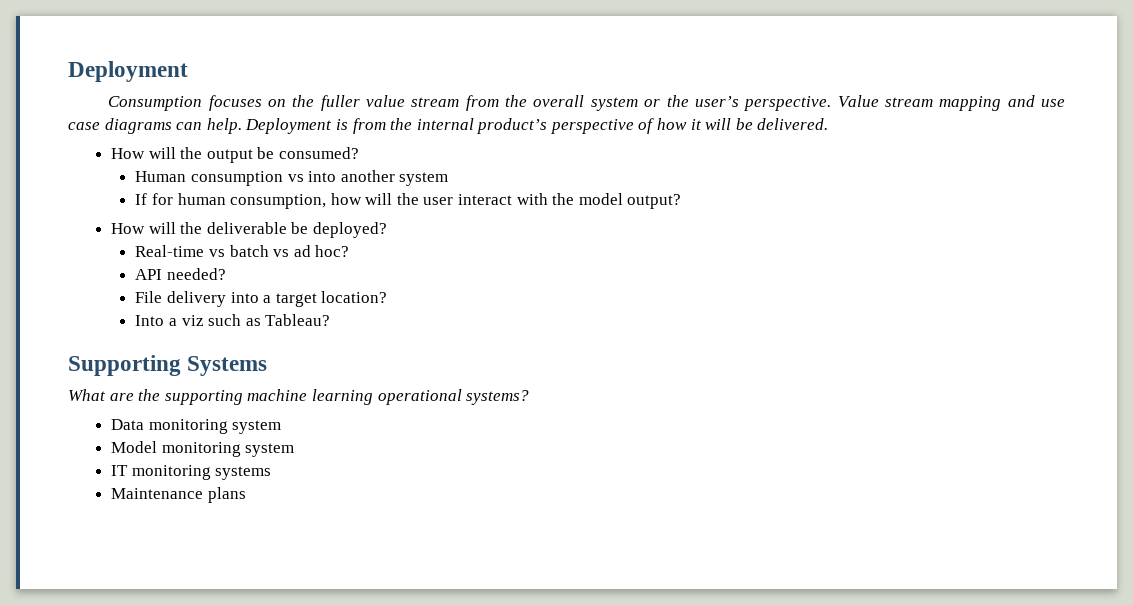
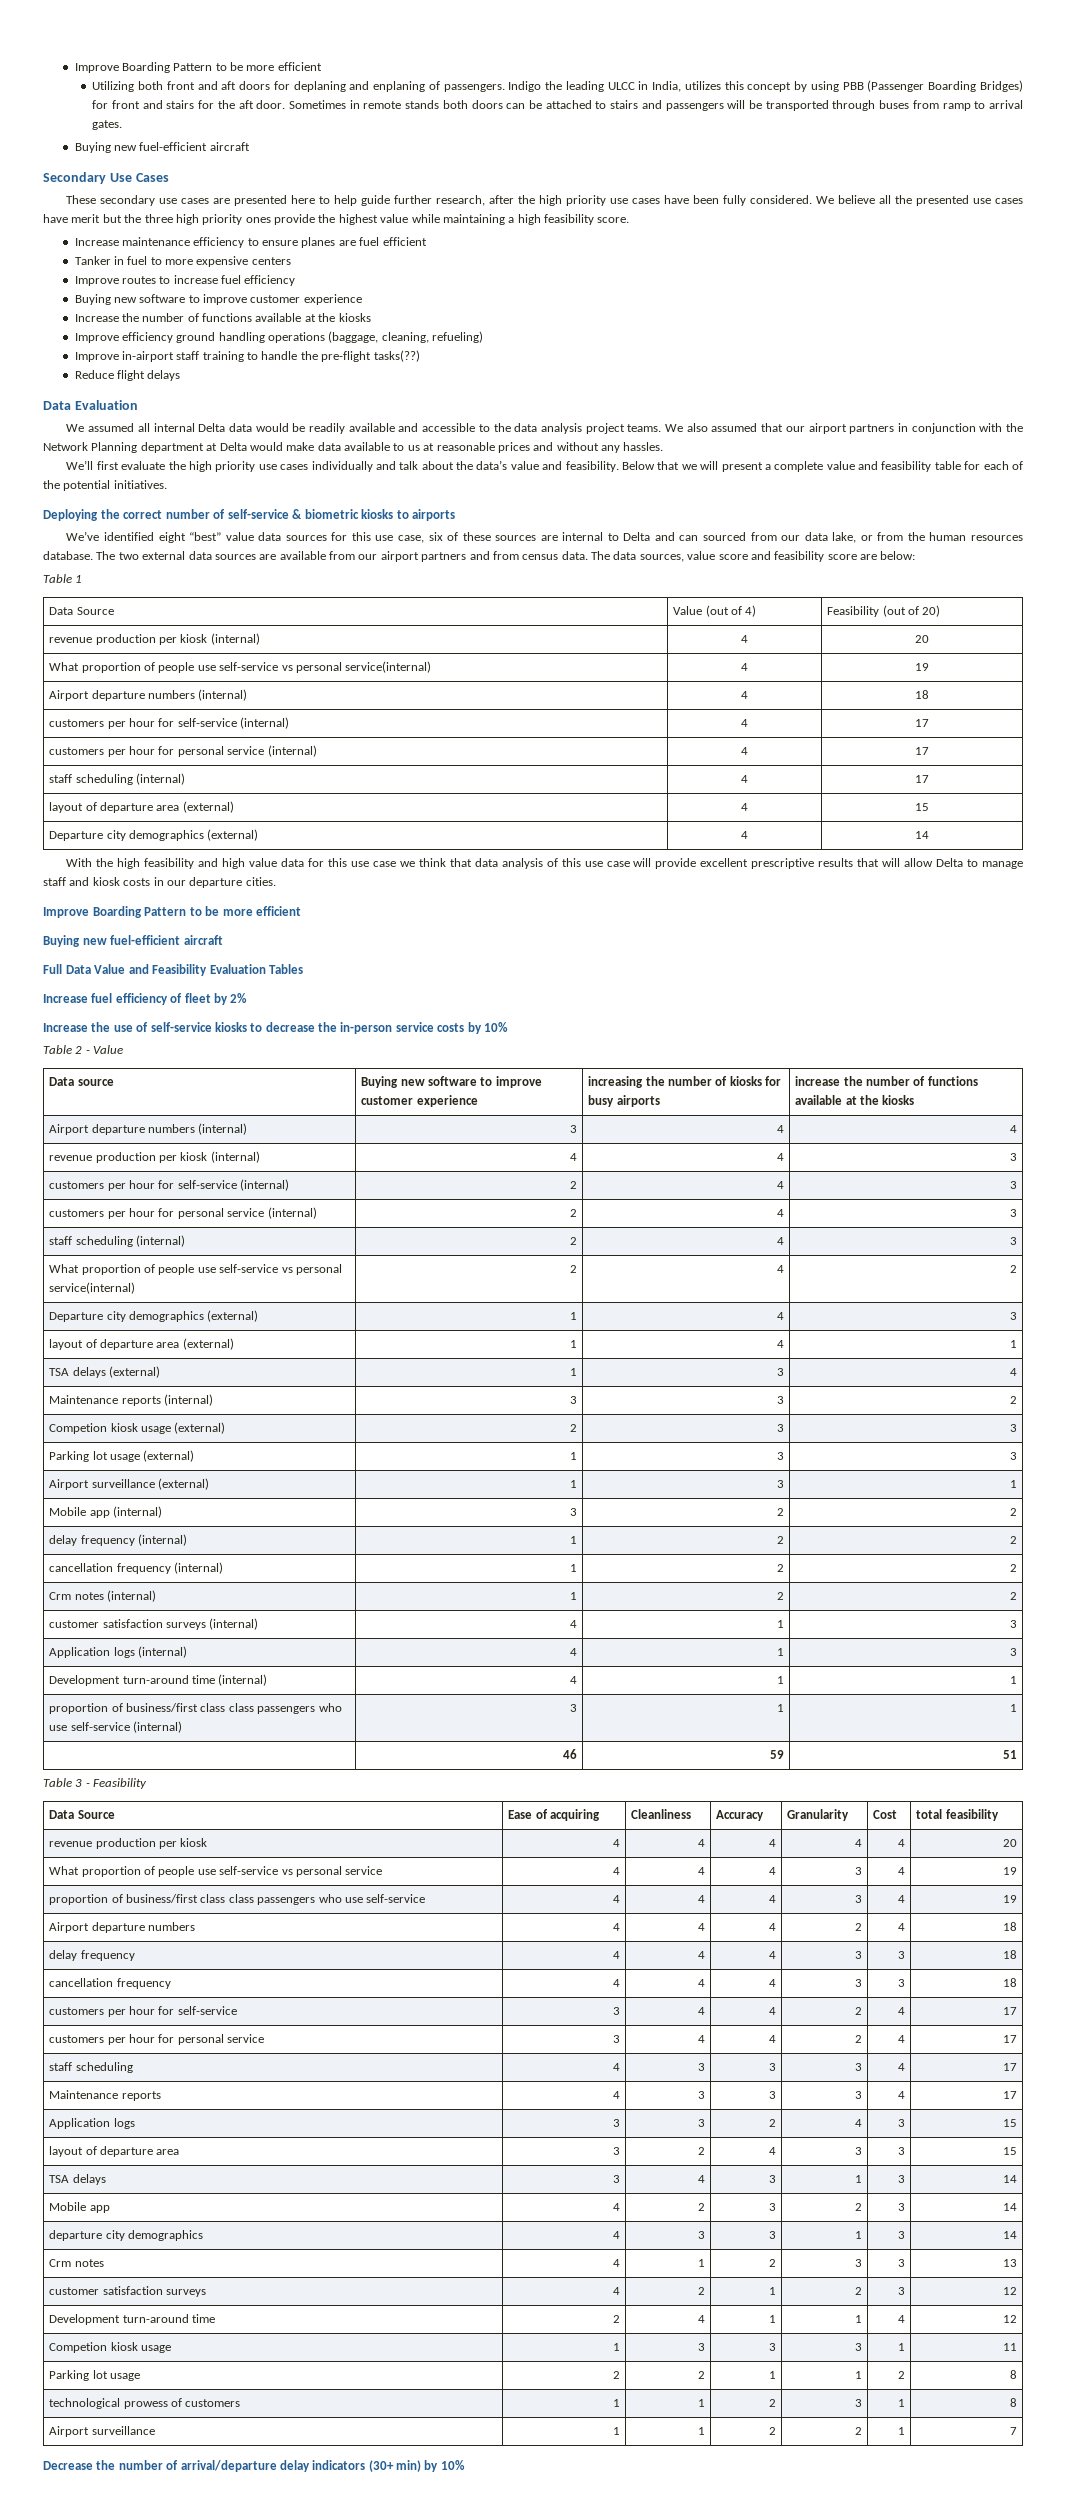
[68,61,188,82] [108,95,1066,111] [68,118,829,134] [111,147,359,163] [135,170,449,186] [135,193,682,209] [111,222,387,238] [135,245,350,257] [135,268,226,280] [135,291,388,307] [135,314,331,326] [68,355,268,376] [68,389,530,405] [111,419,282,434] [111,441,295,457] [111,465,272,480] [111,487,246,503] Deployment // Consumption focuses on the fuller value stream from the overall system or the user’s perspective. Value stream mapping and use case diagrams can help. Deployment is from the internal product’s perspective of how it will be delivered. // How will the output be consumed? // Human consumption vs into another system // If for human consumption, how will the user interact with the model output? // How will the deliverable be deployed? // Real-time vs batch vs ad hoc? // API needed? // File delivery into a target location? // Into a viz such as Tableau? // Supporting Systems // What are the supporting machine learning operational systems? // Data monitoring system // Model monitoring system // IT monitoring systems // Maintenance plans -> [74,62,322,73] [92,80,1024,92] [92,100,1024,111] [92,120,123,130] [74,142,250,153] [43,172,169,184] [66,195,1023,206] [43,214,630,225] [74,237,427,248] [74,256,291,267] [74,275,296,286] [74,294,362,305] [74,313,371,322] [74,331,484,343] [74,350,420,362] [74,370,181,381] [43,400,138,410] [66,423,1023,434] [43,442,664,453] [66,460,1023,472] [43,480,167,491] [43,509,456,521] [66,531,1024,543] [43,551,916,562] [43,574,83,583] [49,607,114,615] [673,605,757,617] [827,605,941,617] [49,633,260,645] [741,635,748,643] [915,635,929,643] [49,661,432,673] [741,663,748,671] [915,663,929,671] [49,689,248,701] [741,691,748,699] [915,690,929,699] [49,717,290,729] [741,719,748,727] [915,719,929,727] [49,745,317,757] [741,747,748,755] [915,747,929,755] [49,773,186,785] [741,775,748,783] [915,775,929,783] [49,801,234,813] [741,803,748,811] [915,803,929,811] [49,829,259,841] [741,831,748,839] [915,831,929,839] [66,858,1024,869] [43,877,276,888] [43,906,302,918] [43,935,223,947] [43,964,304,976] [43,993,248,1005] [43,1022,508,1034] [43,1045,124,1054] [49,1077,114,1086] [361,1076,542,1088] [361,1095,478,1107] [588,1076,782,1088] [588,1095,660,1107] [795,1076,978,1086] [795,1095,915,1105] [49,1123,248,1135] [569,1125,577,1133] [776,1125,784,1133] [1009,1125,1017,1133] [49,1151,260,1163] [569,1153,577,1161] [776,1153,784,1161] [1009,1153,1017,1161] [49,1179,290,1191] [569,1181,577,1189] [776,1181,784,1189] [1009,1181,1017,1189] [49,1207,317,1219] [569,1209,577,1217] [776,1209,784,1217] [1009,1209,1017,1217] [49,1235,186,1247] [569,1237,577,1245] [776,1237,784,1245] [1009,1237,1017,1245] [49,1264,342,1275] [49,1282,136,1294] [569,1265,577,1273] [776,1265,784,1273] [1009,1265,1017,1273] [49,1310,259,1322] [569,1312,577,1320] [776,1312,784,1320] [1009,1312,1017,1320] [49,1338,234,1350] [569,1340,577,1348] [776,1340,784,1348] [1009,1340,1017,1348] [49,1366,161,1378] [569,1368,577,1376] [776,1368,784,1376] [1009,1368,1017,1376] [49,1394,214,1406] [569,1396,577,1404] [776,1396,784,1404] [1009,1396,1017,1404] [49,1422,226,1434] [569,1424,577,1432] [776,1424,784,1432] [1009,1424,1017,1432] [49,1450,195,1462] [569,1452,577,1460] [776,1452,784,1460] [1009,1452,1017,1460] [49,1478,210,1490] [569,1480,577,1488] [776,1480,784,1488] [1009,1480,1017,1488] [49,1506,163,1518] [569,1508,577,1516] [776,1508,784,1516] [1009,1508,1017,1516] [49,1534,188,1546] [569,1536,577,1544] [776,1536,784,1544] [1009,1536,1017,1544] [49,1562,224,1574] [569,1564,577,1572] [776,1564,784,1572] [1009,1564,1017,1572] [49,1590,157,1602] [569,1592,577,1600] [776,1592,784,1600] [1009,1592,1017,1600] [49,1618,259,1630] [569,1620,577,1628] [776,1620,784,1628] [1009,1620,1017,1628] [49,1646,188,1658] [569,1648,577,1656] [776,1648,784,1656] [1009,1648,1017,1656] [49,1674,268,1686] [569,1676,577,1684] [776,1676,784,1684] [1009,1676,1017,1684] [49,1703,342,1714] [49,1721,183,1733] [569,1704,577,1712] [776,1704,784,1712] [1009,1704,1017,1712] [562,1749,577,1759] [769,1750,784,1759] [1002,1750,1017,1759] [43,1778,148,1789] [49,1810,115,1819] [508,1809,601,1821] [631,1809,692,1819] [716,1810,765,1821] [787,1809,850,1821] [873,1810,898,1819] [916,1809,999,1821] [49,1838,208,1849] [612,1839,620,1847] [697,1839,705,1847] [768,1839,776,1847] [854,1839,862,1847] [897,1839,905,1847] [1002,1839,1017,1847] [49,1866,383,1877] [612,1867,620,1875] [697,1867,705,1875] [768,1867,776,1875] [854,1867,862,1875] [897,1867,905,1875] [1002,1867,1017,1875] [49,1894,426,1905] [612,1895,620,1903] [697,1895,705,1903] [768,1895,776,1903] [854,1895,862,1903] [897,1895,905,1903] [1002,1895,1017,1903] [49,1922,196,1933] [612,1923,620,1931] [697,1923,705,1931] [768,1923,776,1931] [854,1923,862,1931] [897,1923,905,1931] [1002,1922,1017,1931] [49,1950,135,1961] [612,1951,620,1959] [697,1951,705,1959] [768,1951,776,1959] [854,1951,862,1959] [897,1951,905,1959] [1002,1950,1017,1959] [49,1978,171,1989] [612,1979,620,1987] [697,1979,705,1987] [768,1979,776,1987] [854,1979,862,1987] [897,1979,905,1987] [1002,1978,1017,1987] [49,2006,237,2017] [612,2007,620,2015] [697,2007,705,2015] [768,2007,776,2015] [854,2007,862,2015] [897,2007,905,2015] [1002,2007,1017,2015] [49,2034,265,2045] [612,2035,620,2043] [697,2035,705,2043] [768,2035,776,2043] [854,2035,862,2043] [897,2035,905,2043] [1002,2035,1017,2043] [49,2062,133,2073] [612,2063,620,2071] [697,2063,705,2071] [768,2063,776,2071] [854,2063,862,2071] [897,2063,905,2071] [1002,2063,1017,2071] [49,2090,161,2101] [612,2091,620,2099] [697,2091,705,2099] [768,2091,776,2099] [854,2091,862,2099] [897,2091,905,2099] [1002,2091,1017,2099] [49,2118,135,2129] [612,2119,620,2127] [697,2119,705,2127] [768,2119,776,2127] [854,2119,862,2127] [897,2119,905,2127] [1002,2119,1017,2127] [49,2146,180,2157] [612,2147,620,2155] [697,2147,705,2155] [768,2147,776,2155] [854,2147,862,2155] [897,2147,905,2155] [1002,2147,1017,2155] [49,2174,106,2185] [612,2175,620,2183] [697,2175,705,2183] [768,2175,776,2183] [854,2175,862,2183] [897,2175,905,2183] [1002,2175,1017,2183] [49,2202,110,2213] [612,2203,620,2211] [697,2203,705,2211] [768,2203,776,2211] [854,2203,862,2211] [897,2203,905,2211] [1002,2203,1017,2211] [49,2230,204,2241] [612,2231,620,2239] [697,2231,705,2239] [768,2231,776,2239] [854,2231,862,2239] [897,2231,905,2239] [1002,2231,1017,2239] [49,2259,104,2267] [612,2259,620,2267] [697,2259,705,2267] [768,2259,776,2267] [854,2259,862,2267] [897,2259,905,2267] [1002,2259,1017,2267] [49,2286,207,2297] [612,2287,620,2295] [697,2287,705,2295] [768,2287,776,2295] [854,2287,862,2295] [897,2287,905,2295] [1002,2287,1017,2295] [49,2314,216,2325] [612,2315,620,2323] [697,2315,705,2323] [768,2315,776,2323] [854,2315,862,2323] [897,2315,905,2323] [1002,2315,1017,2323] [49,2342,172,2353] [612,2343,620,2351] [697,2343,705,2351] [768,2343,776,2351] [854,2343,862,2351] [897,2343,905,2351] [1002,2343,1017,2351] [49,2370,141,2381] [612,2371,620,2379] [697,2371,705,2379] [768,2371,776,2379] [854,2371,862,2379] [897,2371,905,2379] [1009,2370,1017,2379] [49,2398,241,2409] [612,2399,620,2407] [697,2399,705,2407] [768,2399,776,2407] [854,2399,862,2407] [897,2399,905,2407] [1009,2398,1017,2407] [49,2426,155,2437] [612,2427,620,2435] [697,2427,705,2435] [768,2427,776,2435] [854,2427,862,2435] [897,2427,905,2435] [1009,2427,1017,2435] [43,2460,465,2472] Improve Boarding Pattern to be more efficient // Utilizing both front and aft doors for deplaning and enplaning of passengers. Indigo the leading ULCC in India, utilizes this concept by using PBB (Passenger Boarding Bridges) for front and stairs for the aft door. Sometimes in remote stands both doors can be attached to stairs and passengers will be transported through buses from ramp to arrival gates. // Buying new fuel-efficient aircraft // Secondary Use Cases // These secondary use cases are presented here to help guide further research, after the high priority use cases have been fully considered. We believe all the presented use cases have merit but the three high priority ones provide the highest value while maintaining a high feasibility score. // Increase maintenance efficiency to ensure planes are fuel efficient // Tanker in fuel to more expensive centers // Improve routes to increase fuel efficiency // Buying new software to improve customer experience // Increase the number of functions available at the kiosks // Improve efficiency ground handling operations (baggage, cleaning, refueling) // Improve in-airport staff training to handle the pre-flight tasks(??) // Reduce flight delays // Data Evaluation // We assumed all internal Delta data would be readily available and accessible to the data analysis project teams. We also assumed that our airport partners in conjunction with the Network Planning department at Delta would make data available to us at reasonable prices and without any hassles. // We’ll first evaluate the high priority use cases individually and talk about the data’s value and feasibility. Below that we will present a complete value and feasibility table for each of the potential initiatives. // Deploying the correct number of self-service & biometric kiosks to airports // We’ve identified eight “best” value data sources for this use case, six of these sources are internal to Delta and can sourced from our data lake, or from the human resources database. The two external data sources are available from our airport partners and from census data. The data sources, value score and feasibility score are below: // Table 1 // Data Source | Value (out of 4) | Feasibility (out of 20) // revenue production per kiosk (internal) | 4 | 20 // What proportion of people use self-service vs personal service(internal) | 4 | 19 // Airport departure numbers (internal) | 4 | 18 // customers per hour for self-service (internal) | 4 | 17 // customers per hour for personal service (internal) | 4 | 17 // staff scheduling (internal) | 4 | 17 // layout of departure area (external) | 4 | 15 // Departure city demographics (external) | 4 | 14 // With the high feasibility and high value data for this use case we think that data analysis of this use case will provide excellent prescriptive results that will allow Delta to manage staff and kiosk costs in our departure cities. // Improve Boarding Pattern to be more efficient // Buying new fuel-efficient aircraft // Full Data Value and Feasibility Evaluation Tables // Increase fuel efficiency of fleet by 2% // Increase the use of self-service kiosks to decrease the in-person service costs by 10% // Table 2 - Value // Data source | Buying new software to improve customer experience | increasing the number of kiosks for busy airports | increase the number of functions available at the kiosks // Airport departure numbers (internal) | 3 | 4 | 4 // revenue production per kiosk (internal) | 4 | 4 | 3 // customers per hour for self-service (internal) | 2 | 4 | 3 // customers per hour for personal service (internal) | 2 | 4 | 3 // staff scheduling (internal) | 2 | 4 | 3 // What proportion of people use self-service vs personal service(internal) | 2 | 4 | 2 // Departure city demographics (external) | 1 | 4 | 3 // layout of departure area (external) | 1 | 4 | 1 // TSA delays (external) | 1 | 3 | 4 // Maintenance reports (internal) | 3 | 3 | 2 // Competion kiosk usage (external) | 2 | 3 | 3 // Parking lot usage (external) | 1 | 3 | 3 // Airport surveillance (external) | 1 | 3 | 1 // Mobile app (internal) | 3 | 2 | 2 // delay frequency (internal) | 1 | 2 | 2 // cancellation frequency (internal) | 1 | 2 | 2 // Crm notes (internal) | 1 | 2 | 2 // customer satisfaction surveys (internal) | 4 | 1 | 3 // Application logs (internal) | 4 | 1 | 3 // Development turn-around time (internal) | 4 | 1 | 1 // proportion of business/first class class passengers who use self-service (internal) | 3 | 1 | 1 // | 46 | 59 | 51 // Table 3 - Feasibility // Data Source | Ease of acquiring | Cleanliness | Accuracy | Granularity | Cost | total feasibility // revenue production per kiosk | 4 | 4 | 4 | 4 | 4 | 20 // What proportion of people use self-service vs personal service | 4 | 4 | 4 | 3 | 4 | 19 // proportion of business/first class class passengers who use self-service | 4 | 4 | 4 | 3 | 4 | 19 // Airport departure numbers | 4 | 4 | 4 | 2 | 4 | 18 // delay frequency | 4 | 4 | 4 | 3 | 3 | 18 // cancellation frequency | 4 | 4 | 4 | 3 | 3 | 18 // customers per hour for self-service | 3 | 4 | 4 | 2 | 4 | 17 // customers per hour for personal service | 3 | 4 | 4 | 2 | 4 | 17 // staff scheduling | 4 | 3 | 3 | 3 | 4 | 17 // Maintenance reports | 4 | 3 | 3 | 3 | 4 | 17 // Application logs | 3 | 3 | 2 | 4 | 3 | 15 // layout of departure area | 3 | 2 | 4 | 3 | 3 | 15 // TSA delays | 3 | 4 | 3 | 1 | 3 | 14 // Mobile app | 4 | 2 | 3 | 2 | 3 | 14 // departure city demographics | 4 | 3 | 3 | 1 | 3 | 14 // Crm notes | 4 | 1 | 2 | 3 | 3 | 13 // customer satisfaction surveys | 4 | 2 | 1 | 2 | 3 | 12 // Development turn-around time | 2 | 4 | 1 | 1 | 4 | 12 // Competion kiosk usage | 1 | 3 | 3 | 3 | 1 | 11 // Parking lot usage | 2 | 2 | 1 | 1 | 2 | 8 // technological prowess of customers | 1 | 1 | 2 | 3 | 1 | 8 // Airport surveillance | 1 | 1 | 2 | 2 | 1 | 7 // Decrease the number of arrival/departure delay indicators (30+ min) by 10%

